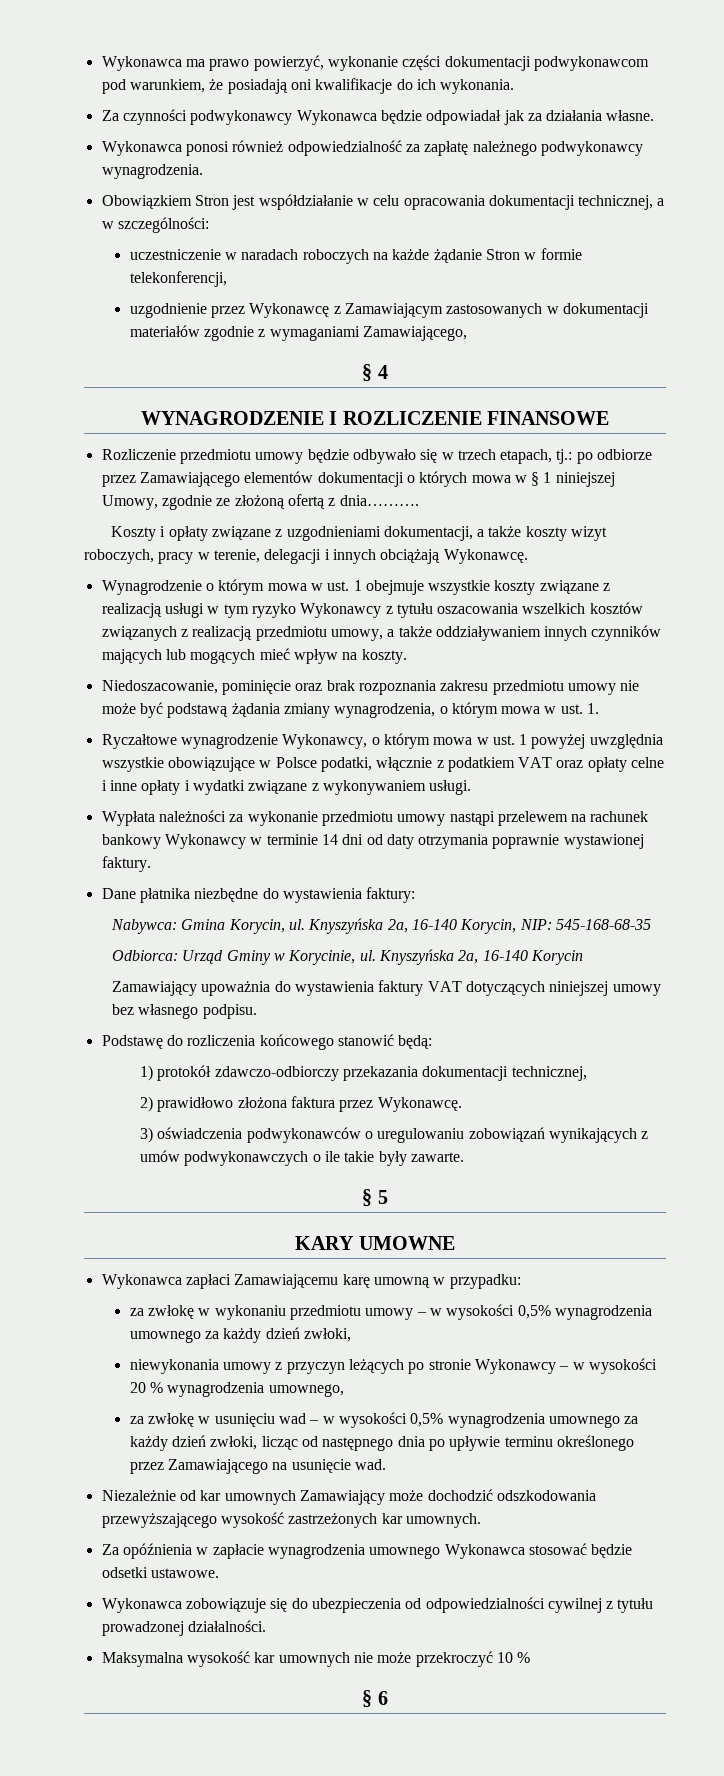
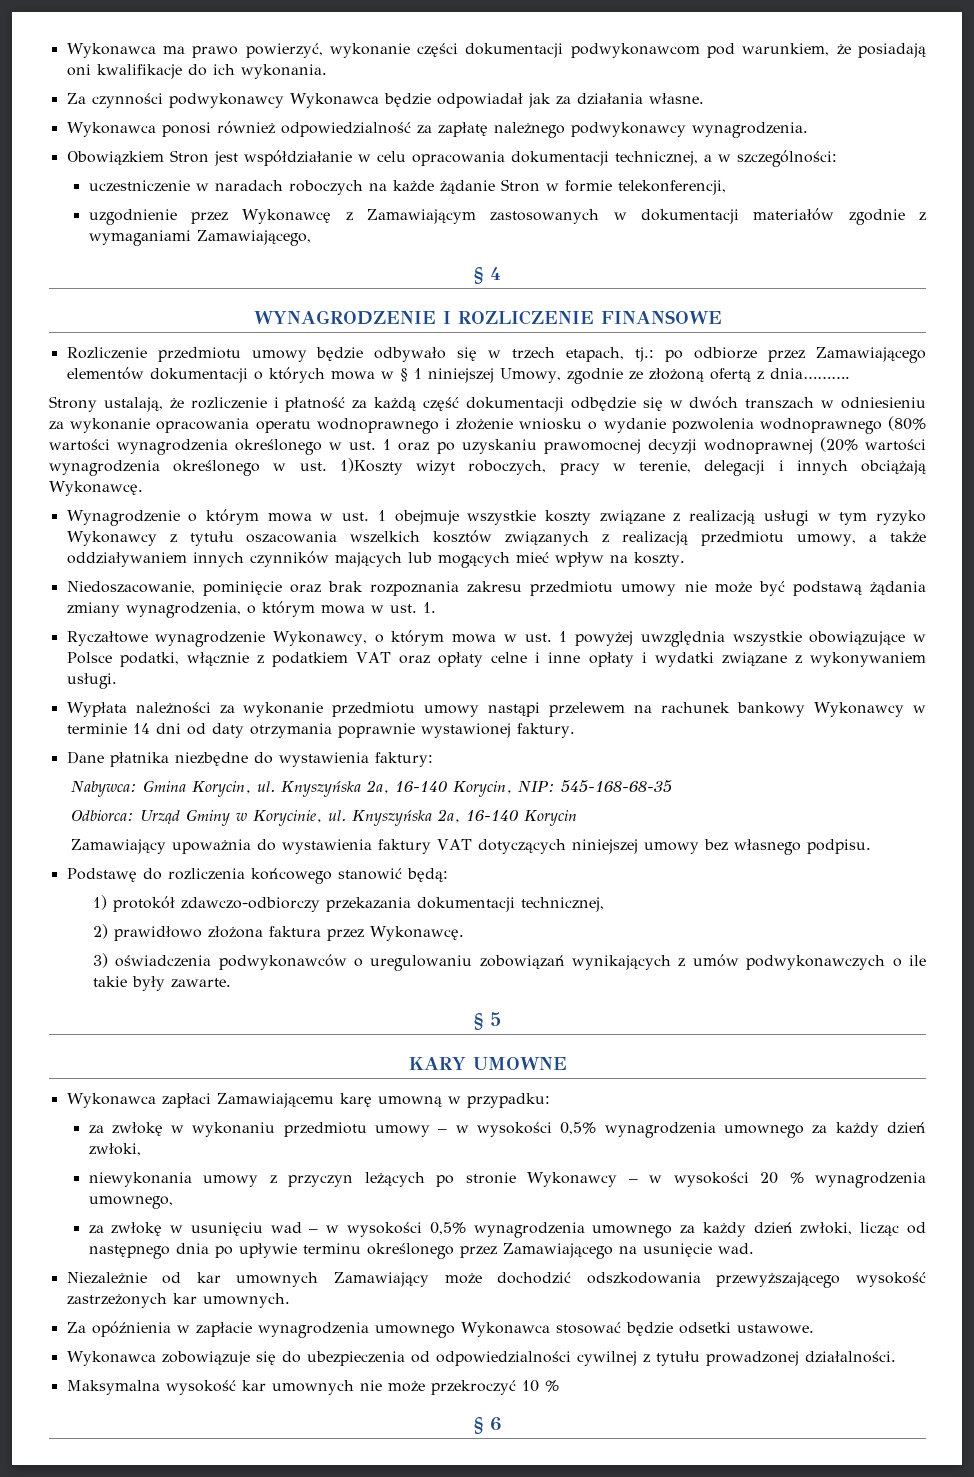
[110,526,567,541] Koszty i opłaty związane z uzgodnieniami dokumentacji, a także koszty -> [49,396,926,412] [49,416,926,434] [49,437,927,455] [49,458,403,476] Strony ustalają, że rozliczenie i płatność za każdą część dokumentacji odbędzie się w dwóch transzach w odniesieniu za wykonanie opracowania operatu wodnoprawnego i złożenie wniosku o wydanie pozwolenia wodnoprawnego (80% wartości wynagrodzenia określonego w ust. 1 oraz po uzyskaniu prawomocnej decyzji wodnoprawnej (20% wartości wynagrodzenia określonego w ust. 1)Koszty

